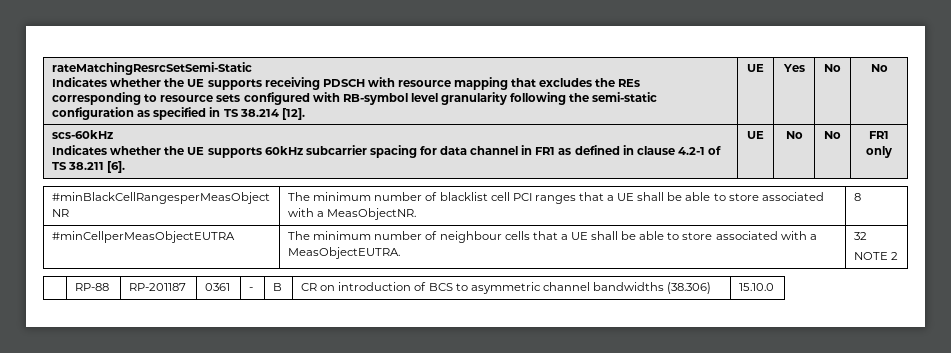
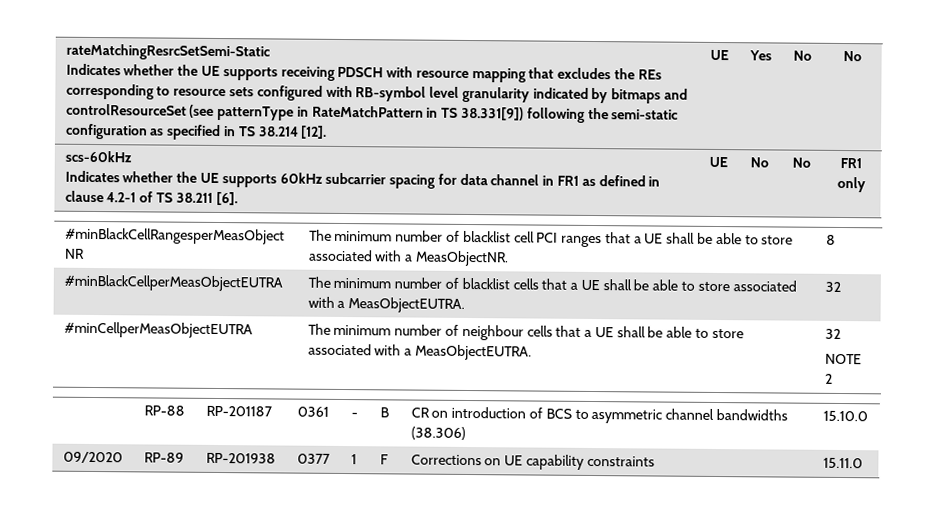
(507, 98) none -> [532,87,688,104] [65,103,525,121] indicated by bitmaps and controlResourceSet (see patternType in RateMatchPattern in TS 38.331[9])
(862, 197) none -> [63,274,283,292] [307,276,797,292] [307,296,466,313] [824,281,841,292] // #minBlackCellperMeasObjectEUTRA | The minimum number of blacklist cells that a UE shall be able to store associated with a MeasObjectEUTRA. | 32
(775, 287) none -> [62,451,123,464] [143,452,184,463] [205,452,276,464] [296,453,330,464] [350,454,357,465] [379,454,389,465] [410,454,655,470] [822,457,863,469] // 09/2020 | RP-89 | RP-201938 | 0377 | 1 | F | Corrections on UE capability constraints | 15.11.0

